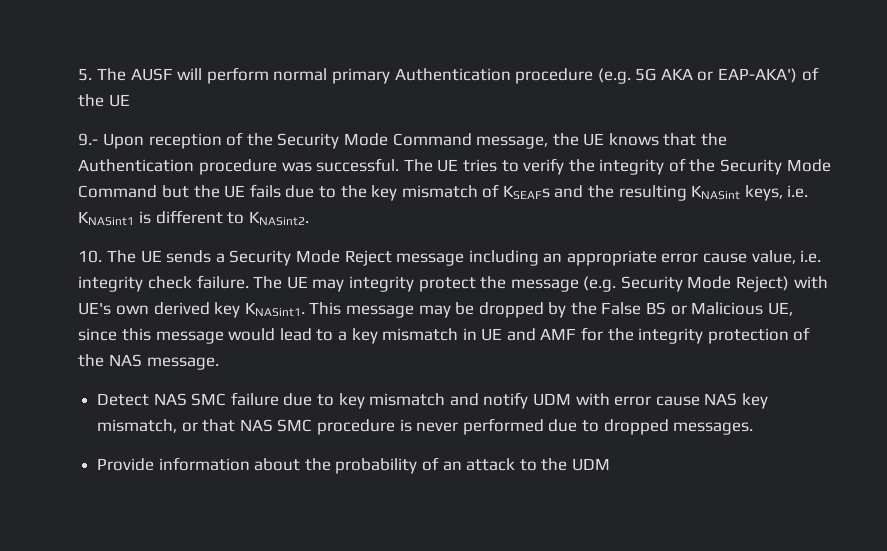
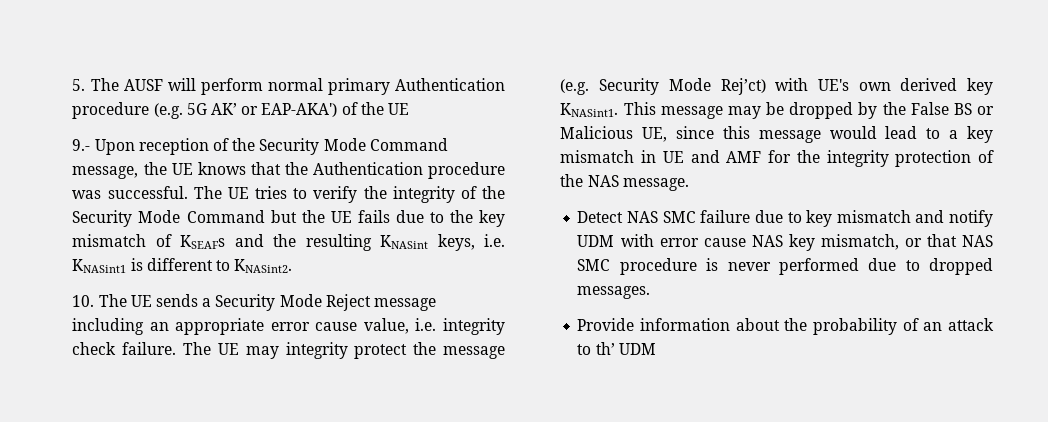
[660,68,693,80] AKA -> [210,103,237,115] AK’
[736,276,790,292] Reject) -> [720,78,766,95] Rej’ct)
[541,458,568,471] the -> [595,342,615,355] th’

